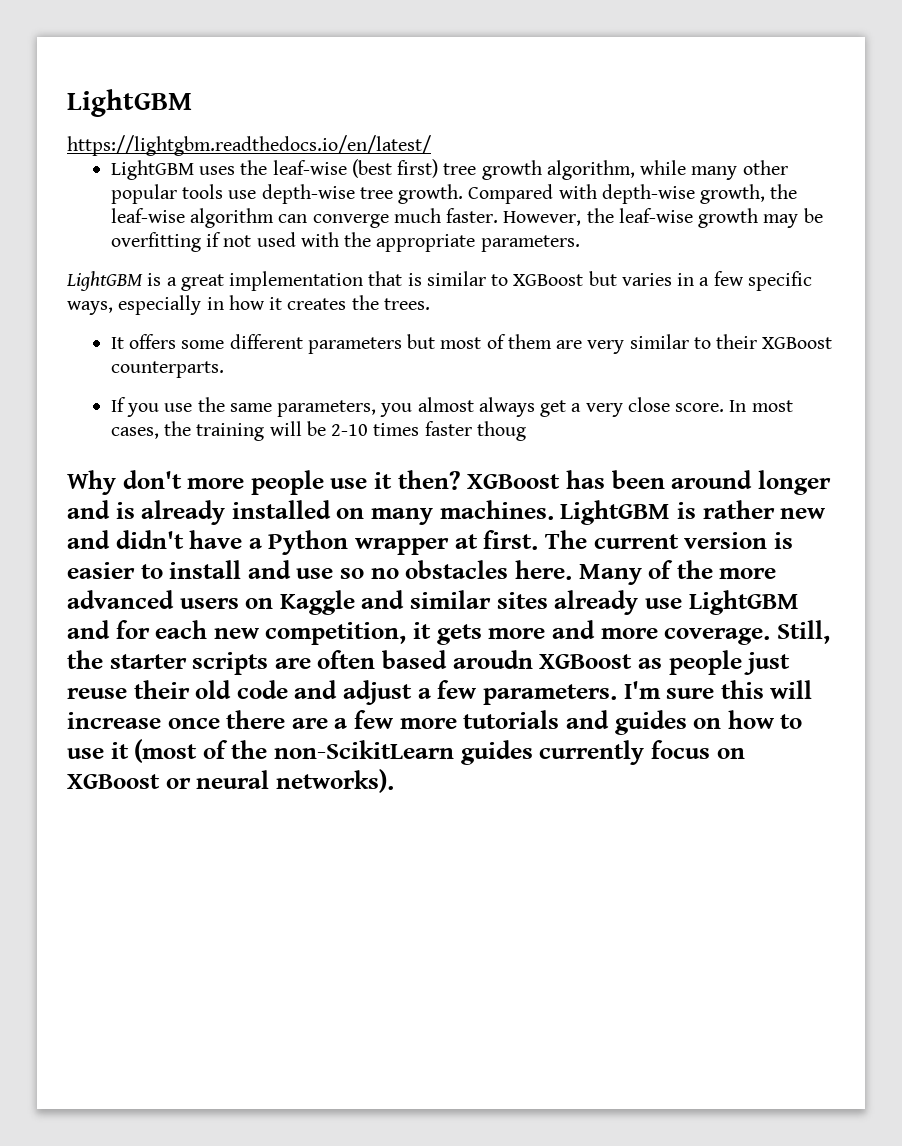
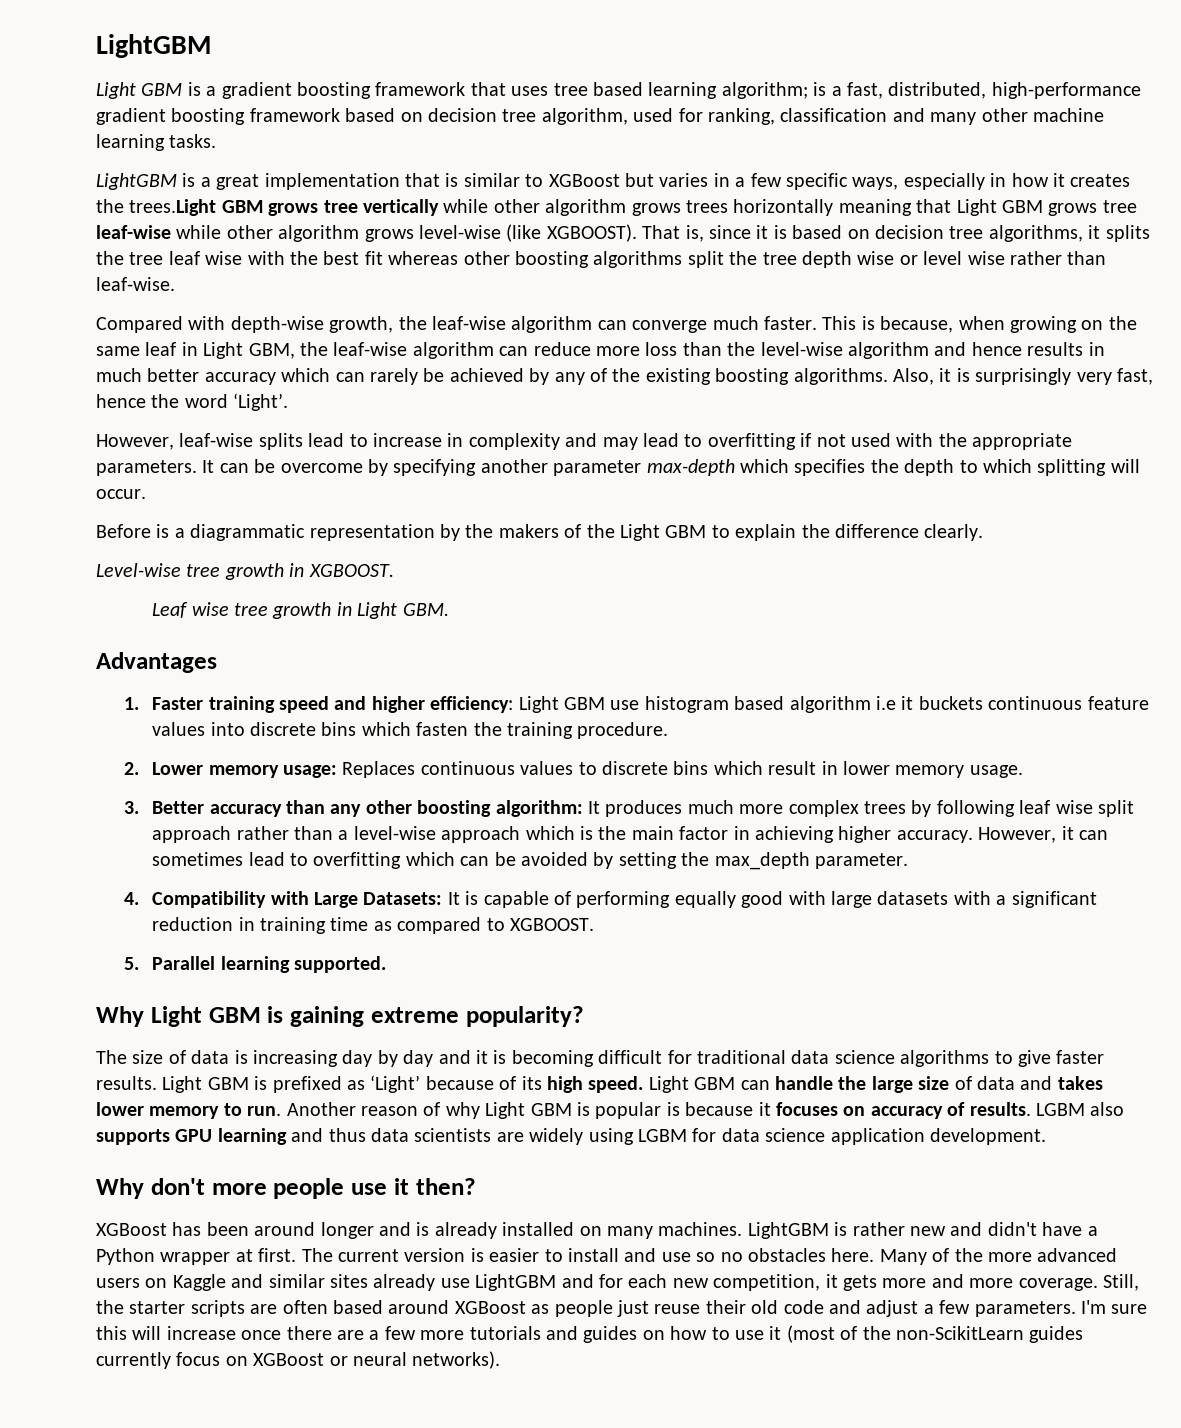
[67,135,431,156] [110,159,788,180] [110,184,798,204] [110,208,823,228] [110,232,580,252] https://lightgbm.readthedocs.io/en/latest/ // LightGBM uses the leaf-wise (best first) tree growth algorithm, while many other popular tools use depth-wise tree growth. Compared with depth-wise growth, the leaf-wise algorithm can converge much faster. However, the leaf-wise growth may be overfitting if not used with the appropriate parameters. -> [96,82,1141,99] [96,108,1104,125] [96,134,217,151] Light GBM is a gradient boosting framework that uses tree based learning algorithm; is a fast, distributed, high-performance gradient boosting framework based on decision tree algorithm, used for ranking, classification and many other machine learning tasks.
[383,298,430,310] [110,334,833,354] [110,361,224,378] [110,397,793,417] [110,421,526,441] trees. // It offers some different parameters but most of them are very similar to their XGBoost counterparts. // If you use the same parameters, you almost always get a very close score. In most cases, the training will be 2-10 times faster thoug -> [129,199,1137,216] [96,224,1150,242] [96,251,1107,268] [96,277,175,291] [96,316,1137,333] [96,342,1105,359] [96,368,1153,385] [96,393,289,411] [96,433,1073,450] [96,459,1140,476] [96,489,146,499] [96,524,984,541] [96,563,394,580] [152,602,449,619] [96,652,217,673] [124,696,1149,713] [152,722,669,739] [124,761,1023,778] [124,800,1134,817] [152,826,1108,843] [152,852,908,870] [124,891,1097,908] [152,917,594,934] [124,956,386,973] [96,1006,584,1027] [96,1050,1105,1067] [96,1075,1103,1093] [96,1102,1125,1119] [96,1128,1046,1145] trees.Light GBM grows tree vertically while other algorithm grows trees horizontally meaning that Light GBM grows tree leaf-wise while other algorithm grows level-wise (like XGBOOST). That is, since it is based on decision tree algorithms, it splits the tree leaf wise with the best fit whereas other boosting algorithms split the tree depth wise or level wise rather than leaf-wise. // Compared with depth-wise growth, the leaf-wise algorithm can converge much faster. This is because, when growing on the same leaf in Light GBM, the leaf-wise algorithm can reduce more loss than the level-wise algorithm and hence results in much better accuracy which can rarely be achieved by any of the existing boosting algorithms. Also, it is surprisingly very fast, hence the word ‘Light’. // However, leaf-wise splits lead to increase in complexity and may lead to overfitting if not used with the appropriate parameters. It can be overcome by specifying another parameter max-depth which specifies the depth to which splitting will occur. // Before is a diagrammatic representation by the makers of the Light GBM to explain the difference clearly. // Level-wise tree growth in XGBOOST. // Leaf wise tree growth in Light GBM. // Advantages // 1. Faster training speed and higher efficiency: Light GBM use histogram based algorithm i.e it buckets continuous feature values into discrete bins which fasten the training procedure. // 2. Lower memory usage: Replaces continuous values to discrete bins which result in lower memory usage. // 3. Better accuracy than any other boosting algorithm: It produces much more complex trees by following leaf wise split approach rather than a level-wise approach which is the main factor in achieving higher accuracy. However, it can sometimes lead to overfitting which can be avoided by setting the max_depth parameter. // 4. Compatibility with Large Datasets: It is capable of performing equally good with large datasets with a significant reduction in training time as compared to XGBOOST. // 5. Parallel learning supported. // Why Light GBM is gaining extreme popularity? // The size of data is increasing day by day and it is becoming difficult for traditional data science algorithms to give faster results. Light GBM is prefixed as ‘Light’ because of its high speed. Light GBM can handle the large size of data and takes lower memory to run. Another reason of why Light GBM is popular is because it focuses on accuracy of results. LGBM also supports GPU learning and thus data scientists are widely using LGBM for data science application development.
(461, 480) none -> (476, 1186) //
[452,650,533,669] aroudn -> [388,1300,450,1314] around

